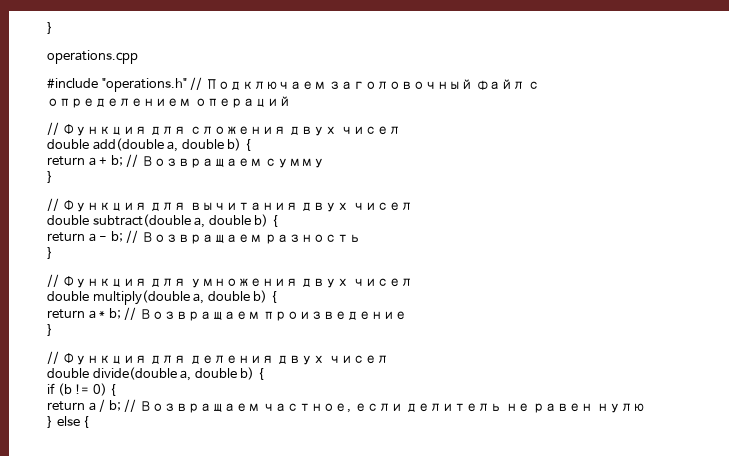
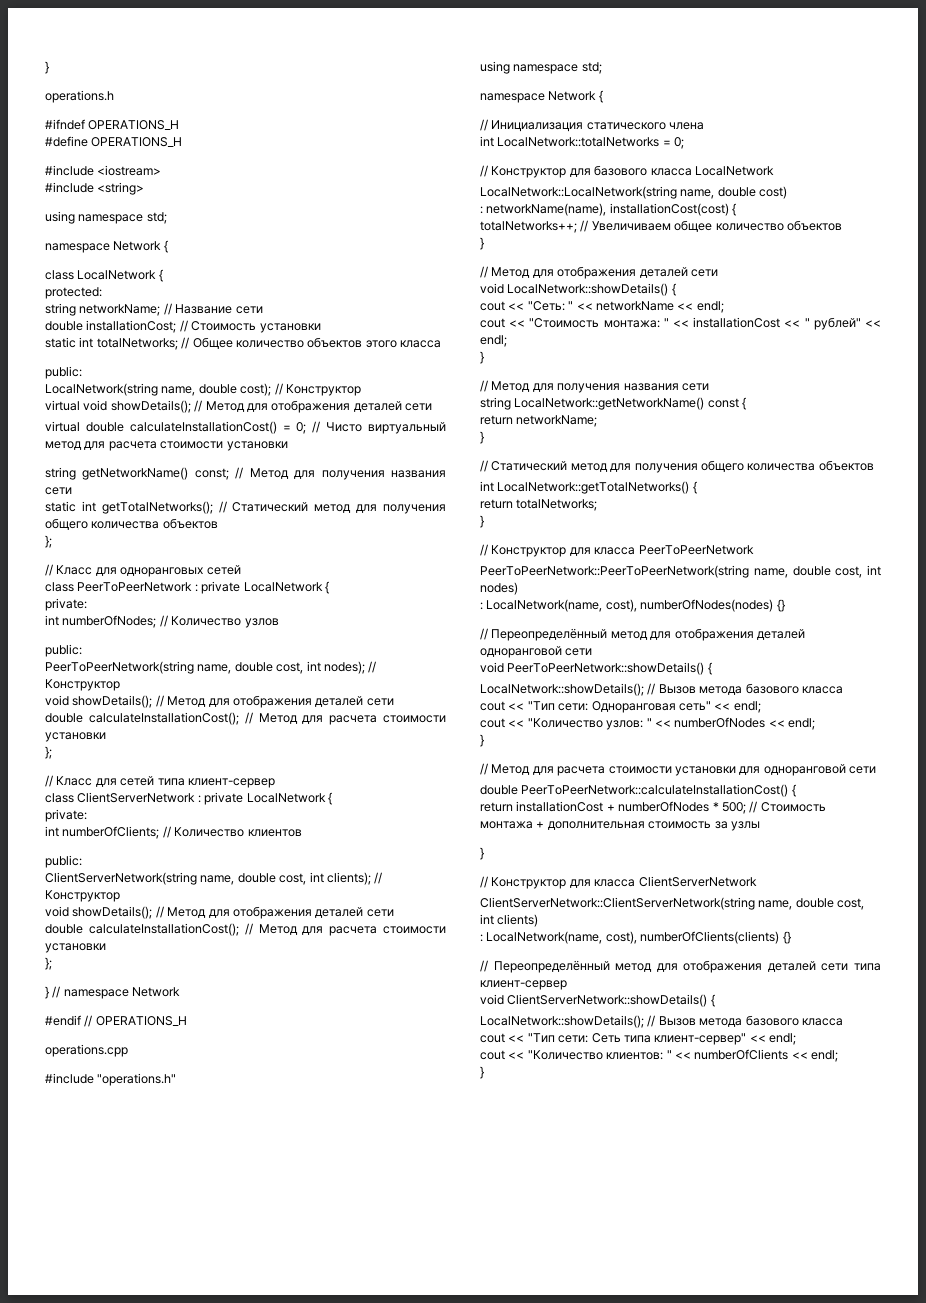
[47,22,53,34] [47,50,138,64] [47,77,541,92] [47,96,291,108] [47,122,401,136] [47,138,251,152] [47,154,326,168] [47,171,53,183] [47,198,413,212] [47,214,278,228] [47,230,362,244] [47,247,53,259] [47,274,413,288] [47,290,277,305] [47,307,408,321] [47,324,53,336] [47,351,389,365] [47,367,264,381] [47,383,117,396] [47,399,645,413] [47,416,90,428] } // operations.cpp // #include "operations.h" // Подключаем заголовочный файл с определением операций // // Функция для сложения двух чисел // double add(double a, double b) { // return a + b; // Возвращаем сумму // } // // Функция для вычитания двух чисел // double subtract(double a, double b) { // return a - b; // Возвращаем разность // } // // Функция для умножения двух чисел // double multiply(double a, double b) { // return a * b; // Возвращаем произведение // } // // Функция для деления двух чисел // double divide(double a, double b) { // if (b != 0) { // return a / b; // Возвращаем частное, если делитель не равен нулю // } else { -> [45,61,49,74] [45,90,114,103] [45,119,180,130] [45,136,183,147] [45,165,162,176] [45,182,145,195] [45,211,167,224] [45,240,168,253] [45,269,163,282] [45,287,102,299] [45,303,263,316] [45,320,321,333] [45,337,441,350] [45,366,82,379] [45,383,361,396] [45,400,432,413] [45,421,446,434] [45,441,288,451] [45,467,446,480] [45,487,72,495] [45,501,446,514] [45,518,218,530] [45,535,52,548] [45,564,241,577] [45,581,329,594] [45,598,87,611] [45,615,279,628] [45,644,82,657] [45,661,377,674] [45,679,120,691] [45,695,394,708] [45,712,446,725] [45,732,106,742] [45,746,52,759] [45,775,275,788] [45,792,332,805] [45,809,87,822] [45,826,302,839] [45,855,82,868] [45,872,383,885] [45,890,120,902] [45,906,394,919] [45,923,446,936] [45,943,106,953] [45,957,52,970] [45,986,181,999] [45,1015,187,1027] [45,1044,128,1057] [45,1073,177,1086] [480,61,602,74] [480,90,603,103] [480,119,705,132] [480,136,685,149] [480,165,774,178] [480,186,788,199] [480,203,737,216] [480,220,842,233] [480,237,484,250] [480,266,718,279] [480,283,676,296] [480,301,724,313] [480,317,881,330] [480,335,507,347] [480,351,484,364] [480,380,709,393] [480,397,747,410] [480,415,598,427] [480,431,484,444] [480,460,874,473] [480,481,697,494] [480,499,598,511] [480,515,484,528] [480,544,754,557] [480,565,881,578] [480,582,518,595] [480,599,785,612] [480,628,805,641] [480,646,593,658] [480,662,712,675] [480,683,843,696] [480,701,761,713] [480,717,815,730] [480,734,484,747] [480,763,876,776] [480,784,796,797] [480,801,826,814] [480,821,760,831] [480,847,484,860] [480,876,757,889] [480,897,865,910] [480,914,539,927] [480,931,791,944] [480,960,881,973] [480,980,567,990] [480,994,715,1007] [480,1015,843,1028] [480,1033,796,1045] [480,1049,838,1062] [480,1066,484,1079] } // operations.h // #ifndef OPERATIONS_H // #define OPERATIONS_H // #include <iostream> // #include <string> // using namespace std; // namespace Network { // class LocalNetwork { // protected: // string networkName; // Название сети // double installationCost; // Стоимость установки // static int totalNetworks; // Общее количество объектов этого класса // public: // LocalNetwork(string name, double cost); // Конструктор // virtual void showDetails(); // Метод для отображения деталей сети // virtual double calculateInstallationCost() = 0; // Чисто виртуальный метод для расчета стоимости установки // string getNetworkName() const; // Метод для получения названия сети // static int getTotalNetworks(); // Статический метод для получения общего количества объектов // }; // // Класс для одноранговых сетей // class PeerToPeerNetwork : private LocalNetwork { // private: // int numberOfNodes; // Количество узлов // public: // PeerToPeerNetwork(string name, double cost, int nodes); // Конструктор // void showDetails(); // Метод для отображения деталей сети // double calculateInstallationCost(); // Метод для расчета стоимости установки // }; // // Класс для сетей типа клиент-сервер // class ClientServerNetwork : private LocalNetwork { // private: // int numberOfClients; // Количество клиентов // public: // ClientServerNetwork(string name, double cost, int clients); // Конструктор // void showDetails(); // Метод для отображения деталей сети // double calculateInstallationCost(); // Метод для расчета стоимости установки // }; // } // namespace Network // #endif // OPERATIONS_H // operations.cpp // #include "operations.h" // using namespace std; // namespace Network { // // Инициализация статического члена // int LocalNetwork::totalNetworks = 0; // // Конструктор для базового класса LocalNetwork // LocalNetwork::LocalNetwork(string name, double cost) // : networkName(name), installationCost(cost) { // totalNetworks++; // Увеличиваем общее количество объектов // } // // Метод для отображения деталей сети // void LocalNetwork::showDetails() { // cout << "Сеть: " << networkName << endl; // cout << "Стоимость монтажа: " << installationCost << " рублей" << endl; // } // // Метод для получения названия сети // string LocalNetwork::getNetworkName() const { // return networkName; // } // // Статический метод для получения общего количества объектов // int LocalNetwork::getTotalNetworks() { // return totalNetworks; // } // // Конструктор для класса PeerToPeerNetwork // PeerToPeerNetwork::PeerToPeerNetwork(string name, double cost, int nodes) // : LocalNetwork(name, cost), numberOfNodes(nodes) {} // // Переопределённый метод для отображения деталей одноранговой сети // void PeerToPeerNetwork::showDetails() { // LocalNetwork::showDetails(); // Вызов метода базового класса // cout << "Тип сети: Одноранговая сеть" << endl; // cout << "Количество узлов: " << numberOfNodes << endl; // } // // Метод для расчета стоимости установки для одноранговой сети // double PeerToPeerNetwork::calculateInstallationCost() { // return installationCost + numberOfNodes * 500; // Стоимость монтажа + дополнительная стоимость за узлы // } // // Конструктор для класса ClientServerNetwork // ClientServerNetwork::ClientServerNetwork(string name, double cost, int clients) // : LocalNetwork(name, cost), numberOfClients(clients) {} // // Переопределённый метод для отображения деталей сети типа клиент-сервер // void ClientServerNetwork::showDetails() { // LocalNetwork::showDetails(); // Вызов метода базового класса // cout << "Тип сети: Сеть типа клиент-сервер" << endl; // cout << "Количество клиентов: " << numberOfClients << endl; // }

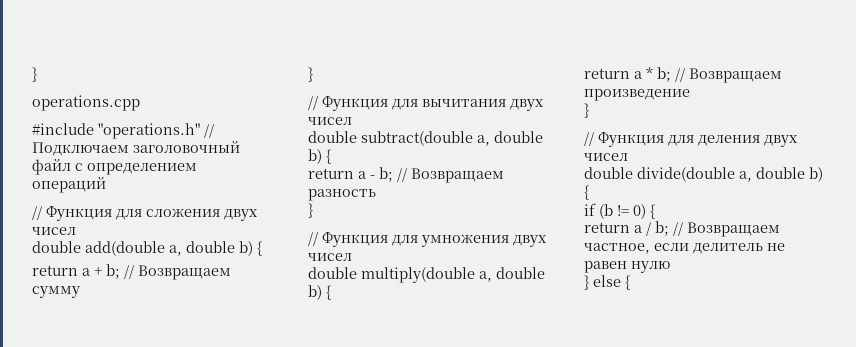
[45,61,49,74] [45,90,114,103] [45,119,180,130] [45,136,183,147] [45,165,162,176] [45,182,145,195] [45,211,167,224] [45,240,168,253] [45,269,163,282] [45,287,102,299] [45,303,263,316] [45,320,321,333] [45,337,441,350] [45,366,82,379] [45,383,361,396] [45,400,432,413] [45,421,446,434] [45,441,288,451] [45,467,446,480] [45,487,72,495] [45,501,446,514] [45,518,218,530] [45,535,52,548] [45,564,241,577] [45,581,329,594] [45,598,87,611] [45,615,279,628] [45,644,82,657] [45,661,377,674] [45,679,120,691] [45,695,394,708] [45,712,446,725] [45,732,106,742] [45,746,52,759] [45,775,275,788] [45,792,332,805] [45,809,87,822] [45,826,302,839] [45,855,82,868] [45,872,383,885] [45,890,120,902] [45,906,394,919] [45,923,446,936] [45,943,106,953] [45,957,52,970] [45,986,181,999] [45,1015,187,1027] [45,1044,128,1057] [45,1073,177,1086] [480,61,602,74] [480,90,603,103] [480,119,705,132] [480,136,685,149] [480,165,774,178] [480,186,788,199] [480,203,737,216] [480,220,842,233] [480,237,484,250] [480,266,718,279] [480,283,676,296] [480,301,724,313] [480,317,881,330] [480,335,507,347] [480,351,484,364] [480,380,709,393] [480,397,747,410] [480,415,598,427] [480,431,484,444] [480,460,874,473] [480,481,697,494] [480,499,598,511] [480,515,484,528] [480,544,754,557] [480,565,881,578] [480,582,518,595] [480,599,785,612] [480,628,805,641] [480,646,593,658] [480,662,712,675] [480,683,843,696] [480,701,761,713] [480,717,815,730] [480,734,484,747] [480,763,876,776] [480,784,796,797] [480,801,826,814] [480,821,760,831] [480,847,484,860] [480,876,757,889] [480,897,865,910] [480,914,539,927] [480,931,791,944] [480,960,881,973] [480,980,567,990] [480,994,715,1007] [480,1015,843,1028] [480,1033,796,1045] [480,1049,838,1062] [480,1066,484,1079] } // operations.h // #ifndef OPERATIONS_H // #define OPERATIONS_H // #include <iostream> // #include <string> // using namespace std; // namespace Network { // class LocalNetwork { // protected: // string networkName; // Название сети // double installationCost; // Стоимость установки // static int totalNetworks; // Общее количество объектов этого класса // public: // LocalNetwork(string name, double cost); // Конструктор // virtual void showDetails(); // Метод для отображения деталей сети // virtual double calculateInstallationCost() = 0; // Чисто виртуальный метод для расчета стоимости установки // string getNetworkName() const; // Метод для получения названия сети // static int getTotalNetworks(); // Статический метод для получения общего количества объектов // }; // // Класс для одноранговых сетей // class PeerToPeerNetwork : private LocalNetwork { // private: // int numberOfNodes; // Количество узлов // public: // PeerToPeerNetwork(string name, double cost, int nodes); // Конструктор // void showDetails(); // Метод для отображения деталей сети // double calculateInstallationCost(); // Метод для расчета стоимости установки // }; // // Класс для сетей типа клиент-сервер // class ClientServerNetwork : private LocalNetwork { // private: // int numberOfClients; // Количество клиентов // public: // ClientServerNetwork(string name, double cost, int clients); // Конструктор // void showDetails(); // Метод для отображения деталей сети // double calculateInstallationCost(); // Метод для расчета стоимости установки // }; // } // namespace Network // #endif // OPERATIONS_H // operations.cpp // #include "operations.h" // using namespace std; // namespace Network { // // Инициализация статического члена // int LocalNetwork::totalNetworks = 0; // // Конструктор для базового класса LocalNetwork // LocalNetwork::LocalNetwork(string name, double cost) // : networkName(name), installationCost(cost) { // totalNetworks++; // Увеличиваем общее количество объектов // } // // Метод для отображения деталей сети // void LocalNetwork::showDetails() { // cout << "Сеть: " << networkName << endl; // cout << "Стоимость монтажа: " << installationCost << " рублей" << endl; // } // // Метод для получения названия сети // string LocalNetwork::getNetworkName() const { // return networkName; // } // // Статический метод для получения общего количества объектов // int LocalNetwork::getTotalNetworks() { // return totalNetworks; // } // // Конструктор для класса PeerToPeerNetwork // PeerToPeerNetwork::PeerToPeerNetwork(string name, double cost, int nodes) // : LocalNetwork(name, cost), numberOfNodes(nodes) {} // // Переопределённый метод для отображения деталей одноранговой сети // void PeerToPeerNetwork::showDetails() { // LocalNetwork::showDetails(); // Вызов метода базового класса // cout << "Тип сети: Одноранговая сеть" << endl; // cout << "Количество узлов: " << numberOfNodes << endl; // } // // Метод для расчета стоимости установки для одноранговой сети // double PeerToPeerNetwork::calculateInstallationCost() { // return installationCost + numberOfNodes * 500; // Стоимость монтажа + дополнительная стоимость за узлы // } // // Конструктор для класса ClientServerNetwork // ClientServerNetwork::ClientServerNetwork(string name, double cost, int clients) // : LocalNetwork(name, cost), numberOfClients(clients) {} // // Переопределённый метод для отображения деталей сети типа клиент-сервер // void ClientServerNetwork::showDetails() { // LocalNetwork::showDetails(); // Вызов метода базового класса // cout << "Тип сети: Сеть типа клиент-сервер" << endl; // cout << "Количество клиентов: " << numberOfClients << endl; // } -> [32,67,37,82] [32,95,140,111] [32,123,214,139] [32,141,240,156] [32,159,197,175] [32,177,106,193] [32,206,258,221] [32,227,76,235] [32,241,262,256] [32,264,231,280] [32,286,80,298] [308,67,313,82] [308,96,544,111] [308,117,352,125] [308,131,543,146] [308,149,331,164] [308,167,504,183] [308,189,376,201] [308,203,313,218] [308,232,547,247] [308,253,352,261] [308,267,545,283] [308,285,331,300] [584,67,782,83] [584,89,690,101] [584,103,589,118] [584,132,798,147] [584,153,628,161] [584,167,823,182] [584,185,589,200] [584,203,655,219] [584,221,780,237] [584,243,785,254] [584,261,670,273] [584,275,630,290] } // operations.cpp // #include "operations.h" // Подключаем заголовочный файл с определением операций // // Функция для сложения двух чисел // double add(double a, double b) { // return a + b; // Возвращаем сумму // } // // Функция для вычитания двух чисел // double subtract(double a, double b) { // return a - b; // Возвращаем разность // } // // Функция для умножения двух чисел // double multiply(double a, double b) { // return a * b; // Возвращаем произведение // } // // Функция для деления двух чисел // double divide(double a, double b) { // if (b != 0) { // return a / b; // Возвращаем частное, если делитель не равен нулю // } else {

